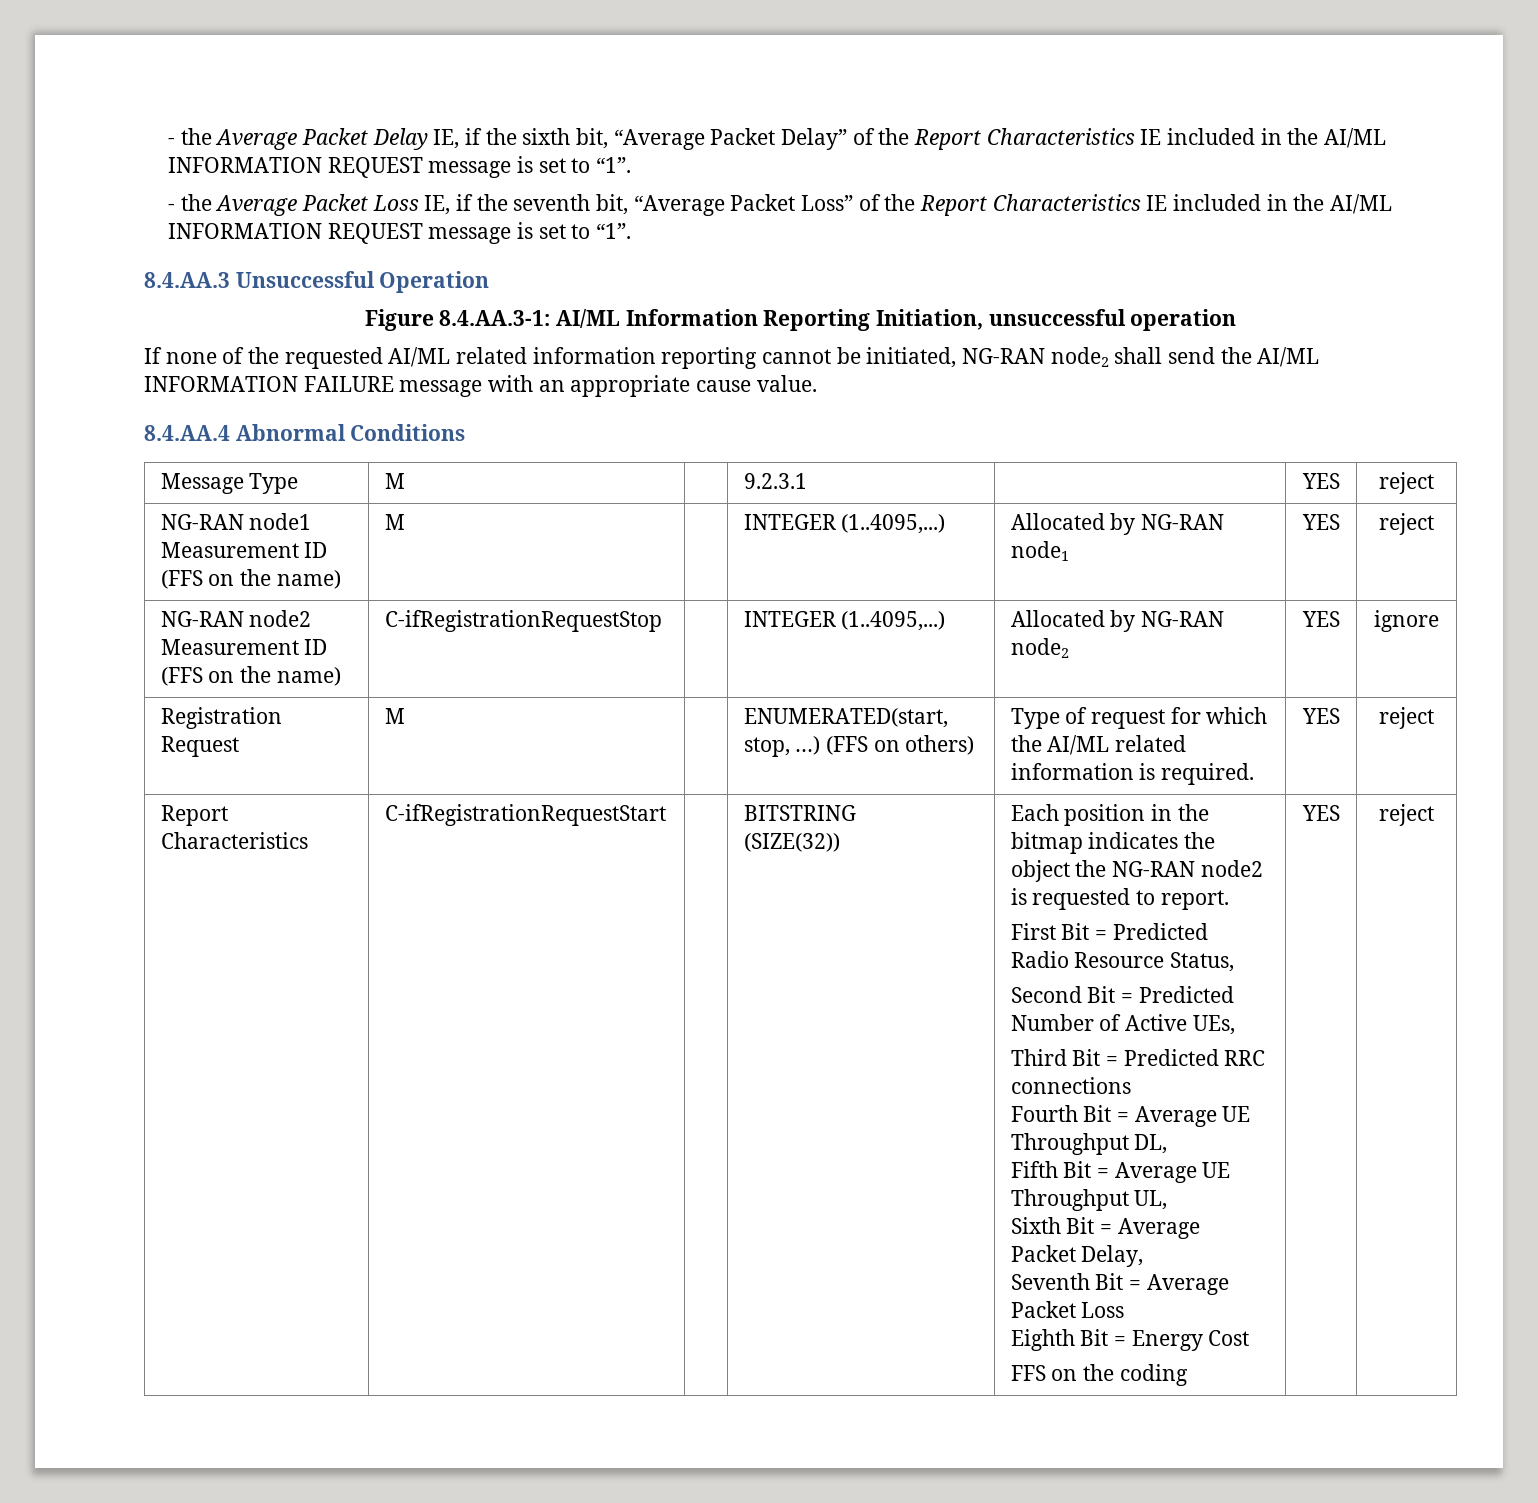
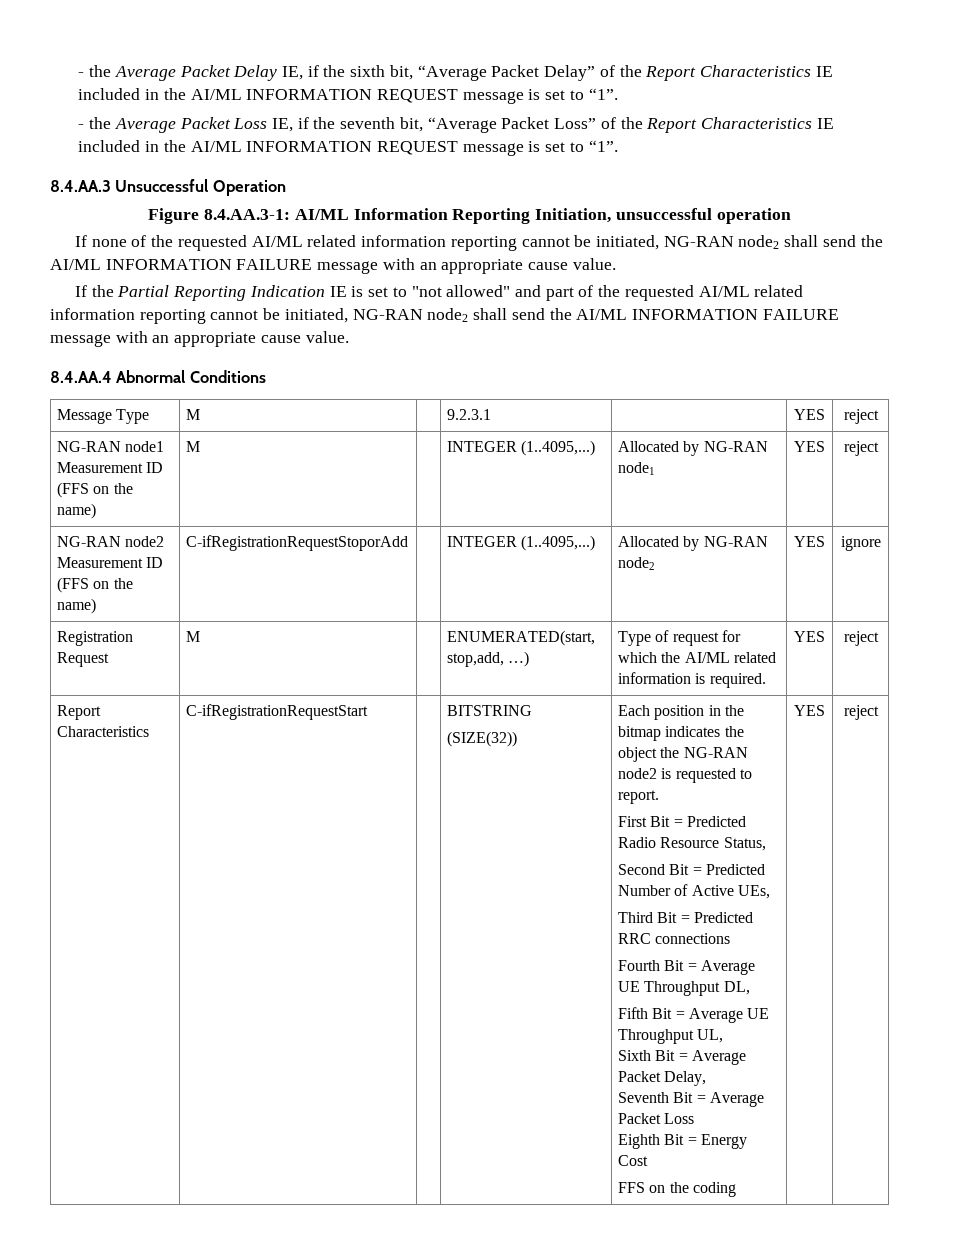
(817, 383) none -> [75,285,804,301] [50,308,839,324] [50,331,349,347] // If the Partial Reporting Indication IE is set to "not allowed" and part of the requested AI/ML related information reporting cannot be initiated, NG-RAN node2 shall send the AI/ML INFORMATION FAILURE message with an appropriate cause value.
[384,610,662,632] C-ifRegistrationRequestStop -> [186,535,409,551] C-ifRegistrationRequestStoporAdd
[743,737,790,757] stop, -> [447,652,505,667] stop,add,
[825,735,975,755] (FFS on others) -> (530, 659) none

